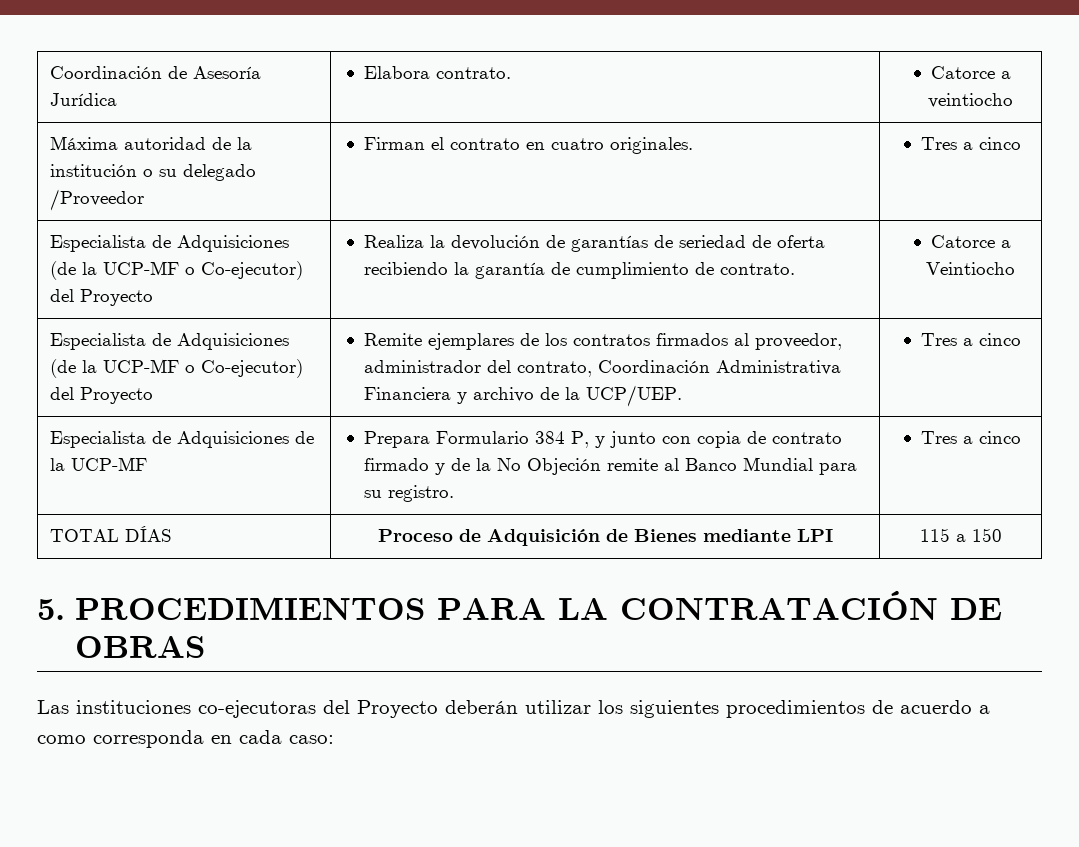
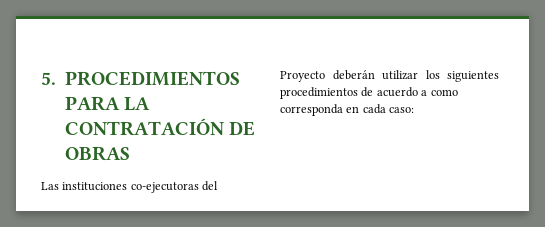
[50,66,262,79] [50,93,118,106] [363,66,511,79] [930,66,1011,79] [928,93,1014,108] [50,136,253,150] [50,164,257,181] [50,189,145,211] [363,137,693,154] [920,137,1021,150] [50,235,290,252] [50,261,304,280] [50,289,154,306] [363,235,825,252] [363,262,795,279] [930,235,1011,248] [926,262,1016,275] [50,333,290,350] [50,359,304,378] [50,387,154,404] [363,333,842,350] [363,360,841,377] [363,385,682,407] [920,333,1021,346] [50,431,315,448] [50,457,148,471] [363,431,842,448] [363,457,857,475] [363,485,454,502] [920,431,1021,444] [50,526,173,542] [377,529,833,546] [919,528,1002,542] Coordinación de Asesoría Jurídica | Elabora contrato. | Catorce a veintiocho // Máxima autoridad de la institución o su delegado /Proveedor | Firman el contrato en cuatro originales. | Tres a cinco // Especialista de Adquisiciones (de la UCP-MF o Co-ejecutor) del Proyecto | Realiza la devolución de garantías de seriedad de oferta recibiendo la garantía de cumplimiento de contrato. | Catorce a Veintiocho // Especialista de Adquisiciones (de la UCP-MF o Co-ejecutor) del Proyecto | Remite ejemplares de los contratos firmados al proveedor, administrador del contrato, Coordinación Administrativa Financiera y archivo de la UCP/UEP. | Tres a cinco // Especialista de Adquisiciones de la UCP-MF | Prepara Formulario 384 P, y junto con copia de contrato firmado y de la No Objeción remite al Banco Mundial para su registro. | Tres a cinco // TOTAL DÍAS | Proceso de Adquisición de Bienes mediante LPI | 115 a 150 // -> (41, 78) none

